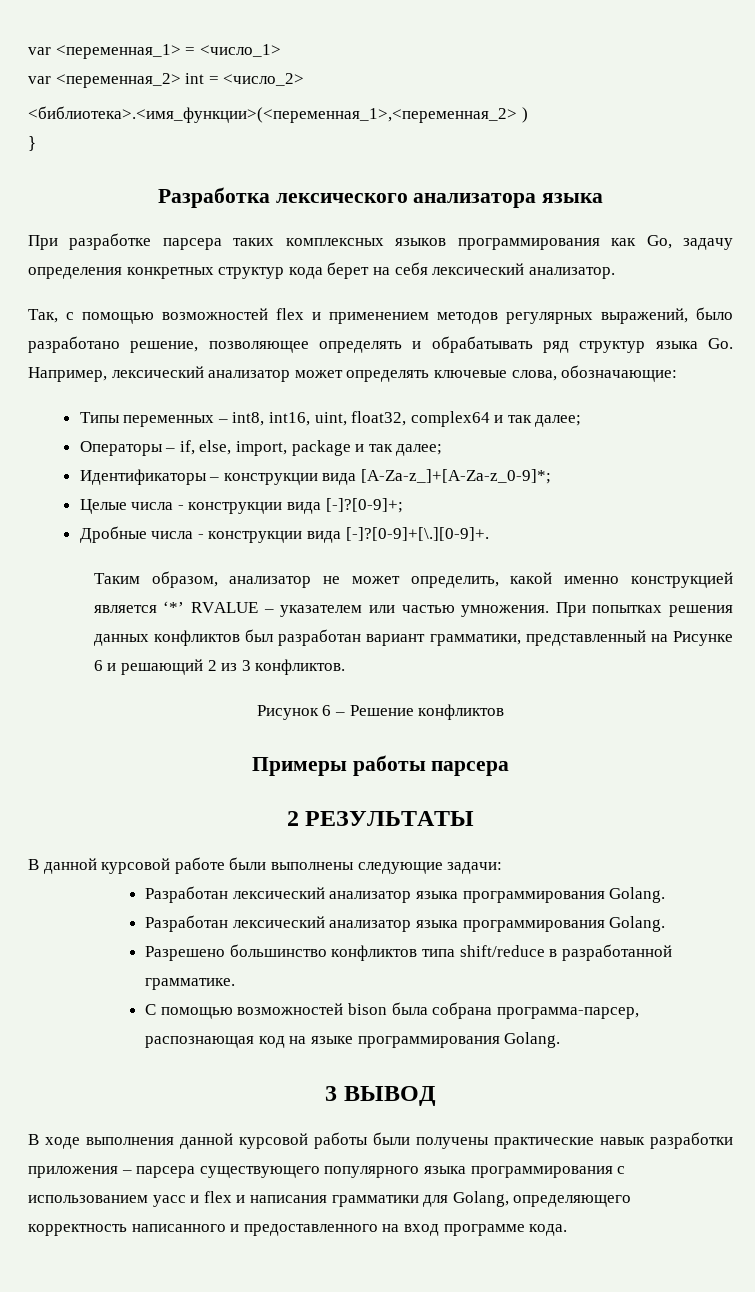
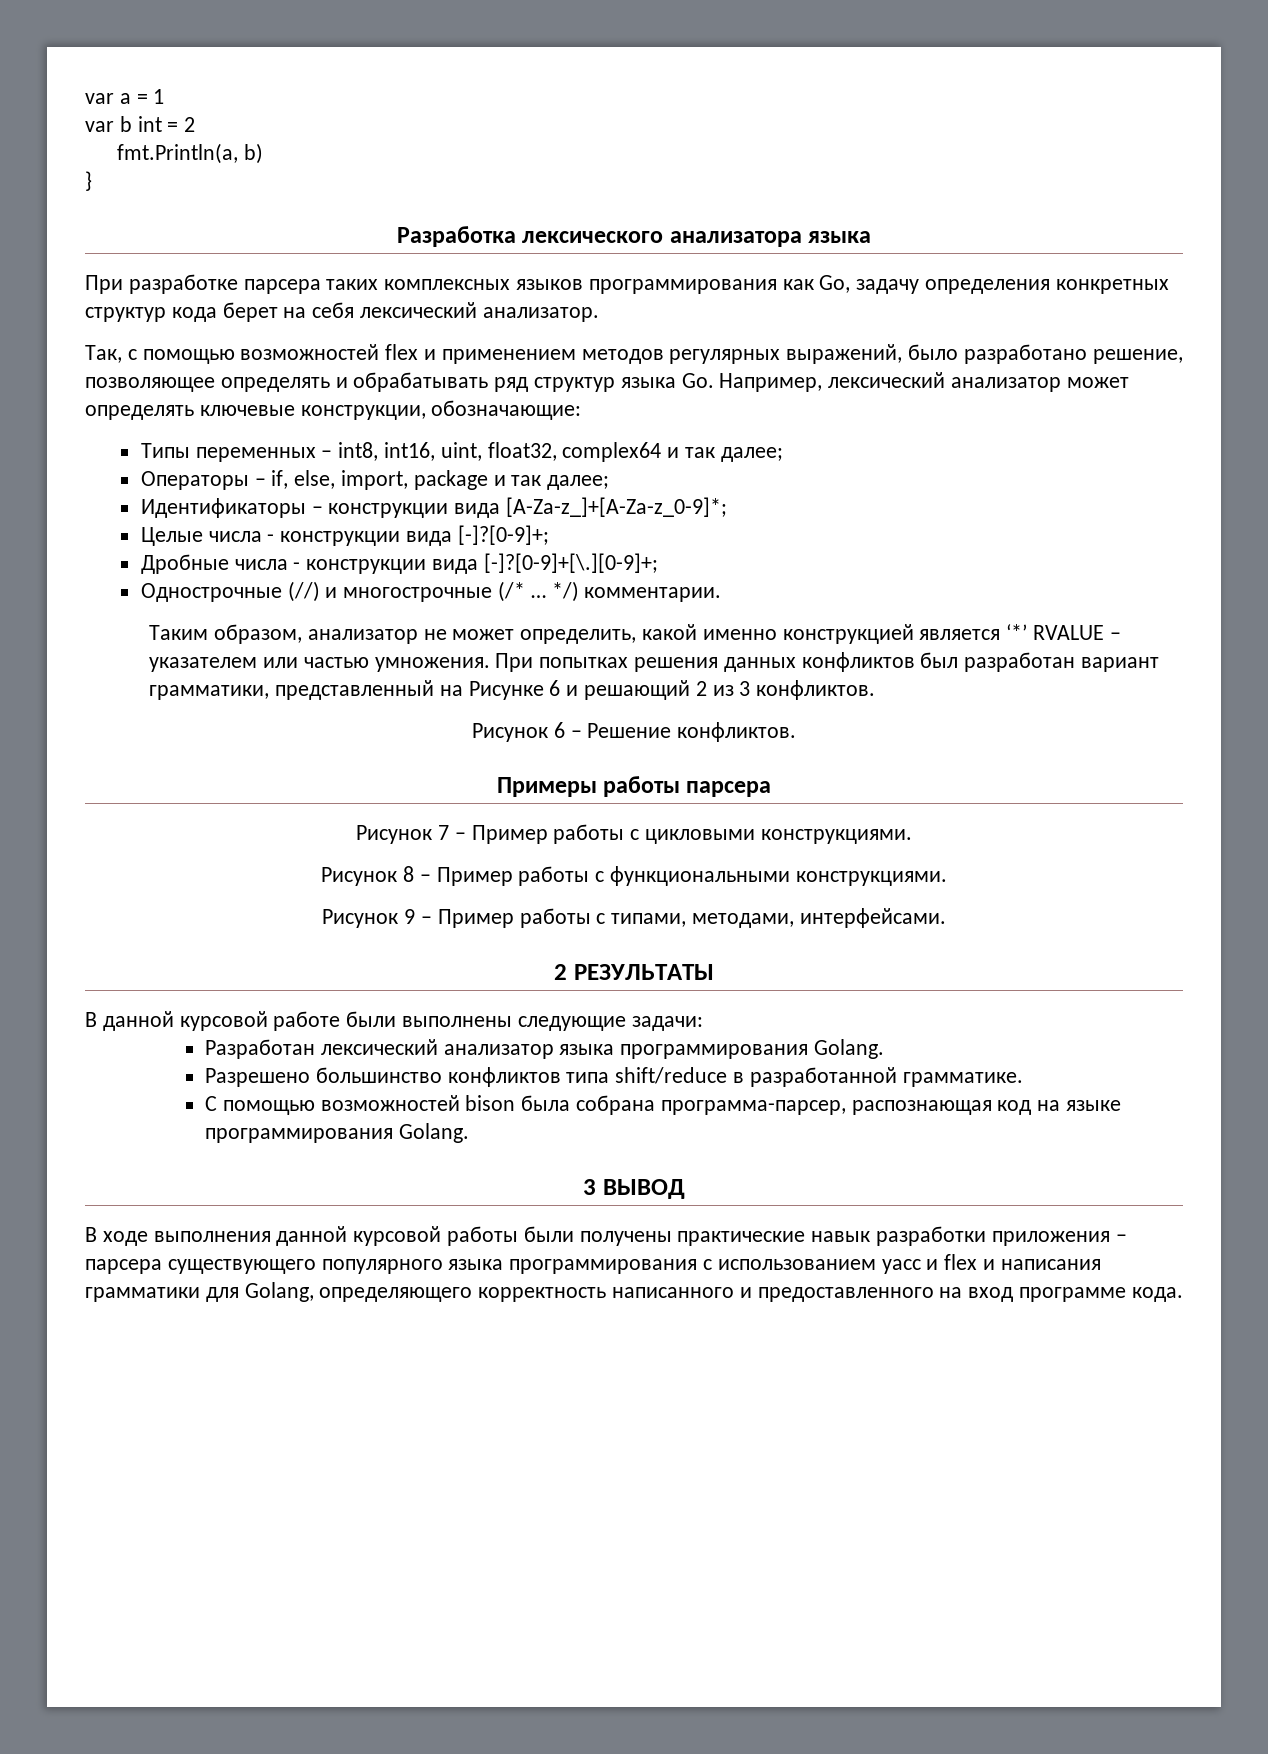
[28,44,281,59] [28,73,181,88] var <переменная_1> = <число_1> // var <переменная_2> -> [85,89,165,104] [85,116,132,132] var a = 1 // var b
[223,73,305,86] [28,106,528,123] <число_2> // <библиотека>.<имя_функции>(<переменная_1>,<переменная_2> ) -> [184,117,196,132] [117,143,263,164] 2 // fmt.Println(a, b)
[511,370,557,381] слова, -> [300,405,426,420] конструкции,
[345,527,489,541] [-]?[0-9]+[\.][0-9]+. -> [483,553,658,573] [140,581,722,602] [-]?[0-9]+[\.][0-9]+; // Однострочные (//) и многострочные (/* … */) комментарии.
[418,704,505,720] конфликтов -> [677,722,797,742] конфликтов.
(510, 768) none -> [356,824,912,844] [321,866,947,886] [322,908,946,928] // Рисунок 7 – Пример работы с цикловыми конструкциями. // Рисунок 8 – Пример работы с функциональными конструкциями. // Рисунок 9 – Пример работы с типами, методами, интерфейсами.
[145,915,666,932] // Разработан лексический анализатор языка программирования Golang. -> (885, 1049) none

